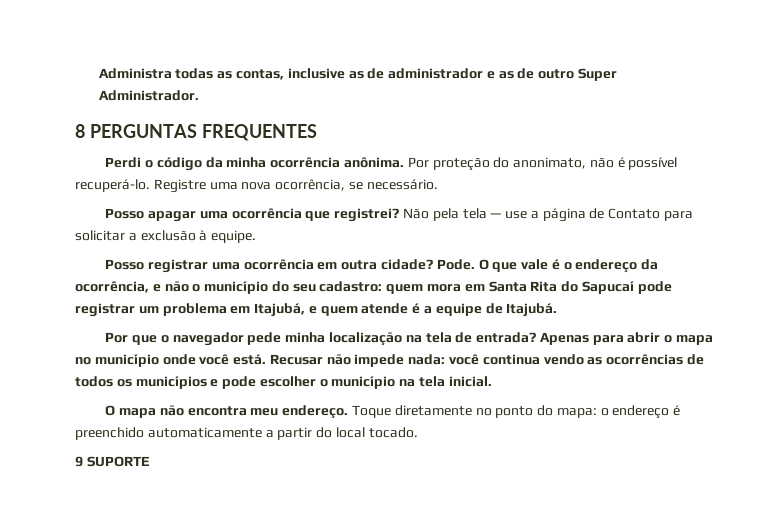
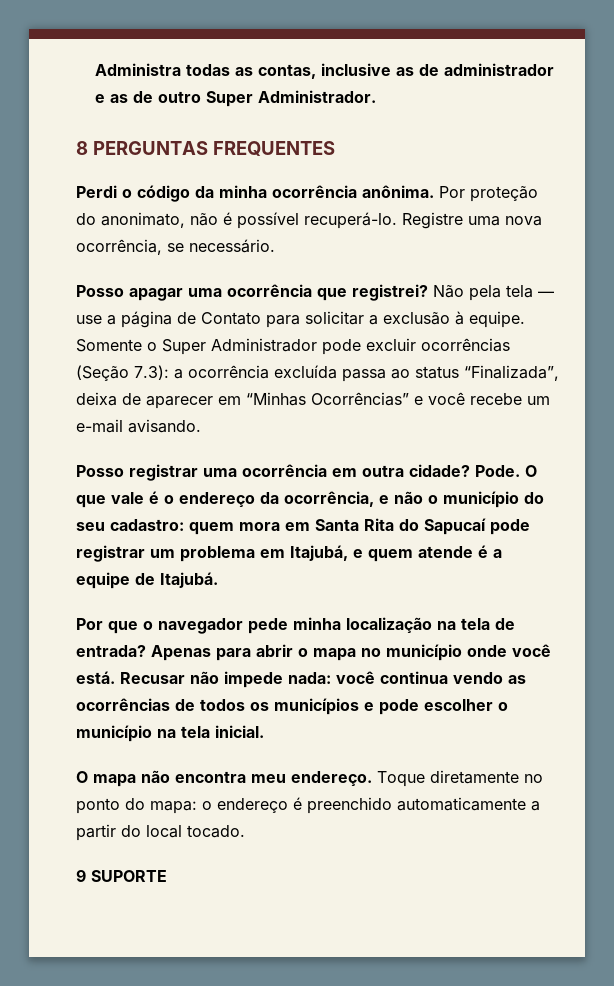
(257, 236) none -> [76,338,510,355] [76,365,559,382] [76,392,550,409] [76,419,201,433] Somente o Super Administrador pode excluir ocorrências (Seção 7.3): a ocorrência excluída passa ao status “Finalizada”, deixa de aparecer em “Minhas Ocorrências” e você recebe um e-mail avisando.

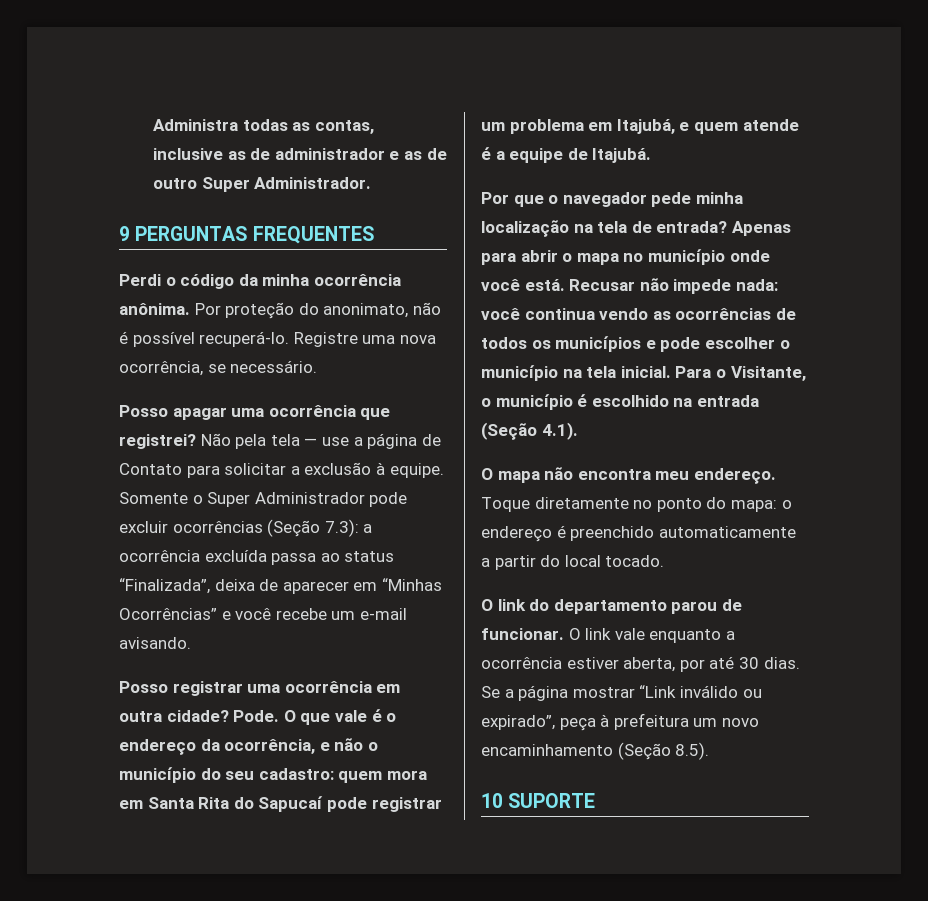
[76,141,88,155] 8 -> [119,226,130,241] 9
(264, 731) none -> [675,366,806,381] [481,394,759,410] [481,422,578,440] Para o Visitante, o município é escolhido na entrada (Seção 4.1).
[76,869,86,882] 9 -> [481,599,742,614] [481,628,735,643] [481,656,800,672] [481,685,762,701] [481,713,759,731] [481,742,710,760] [481,793,503,808] O link do departamento parou de funcionar. O link vale enquanto a ocorrência estiver aberta, por até 30 dias. Se a página mostrar “Link inválido ou expirado”, peça à prefeitura um novo encaminhamento (Seção 8.5). // 10

